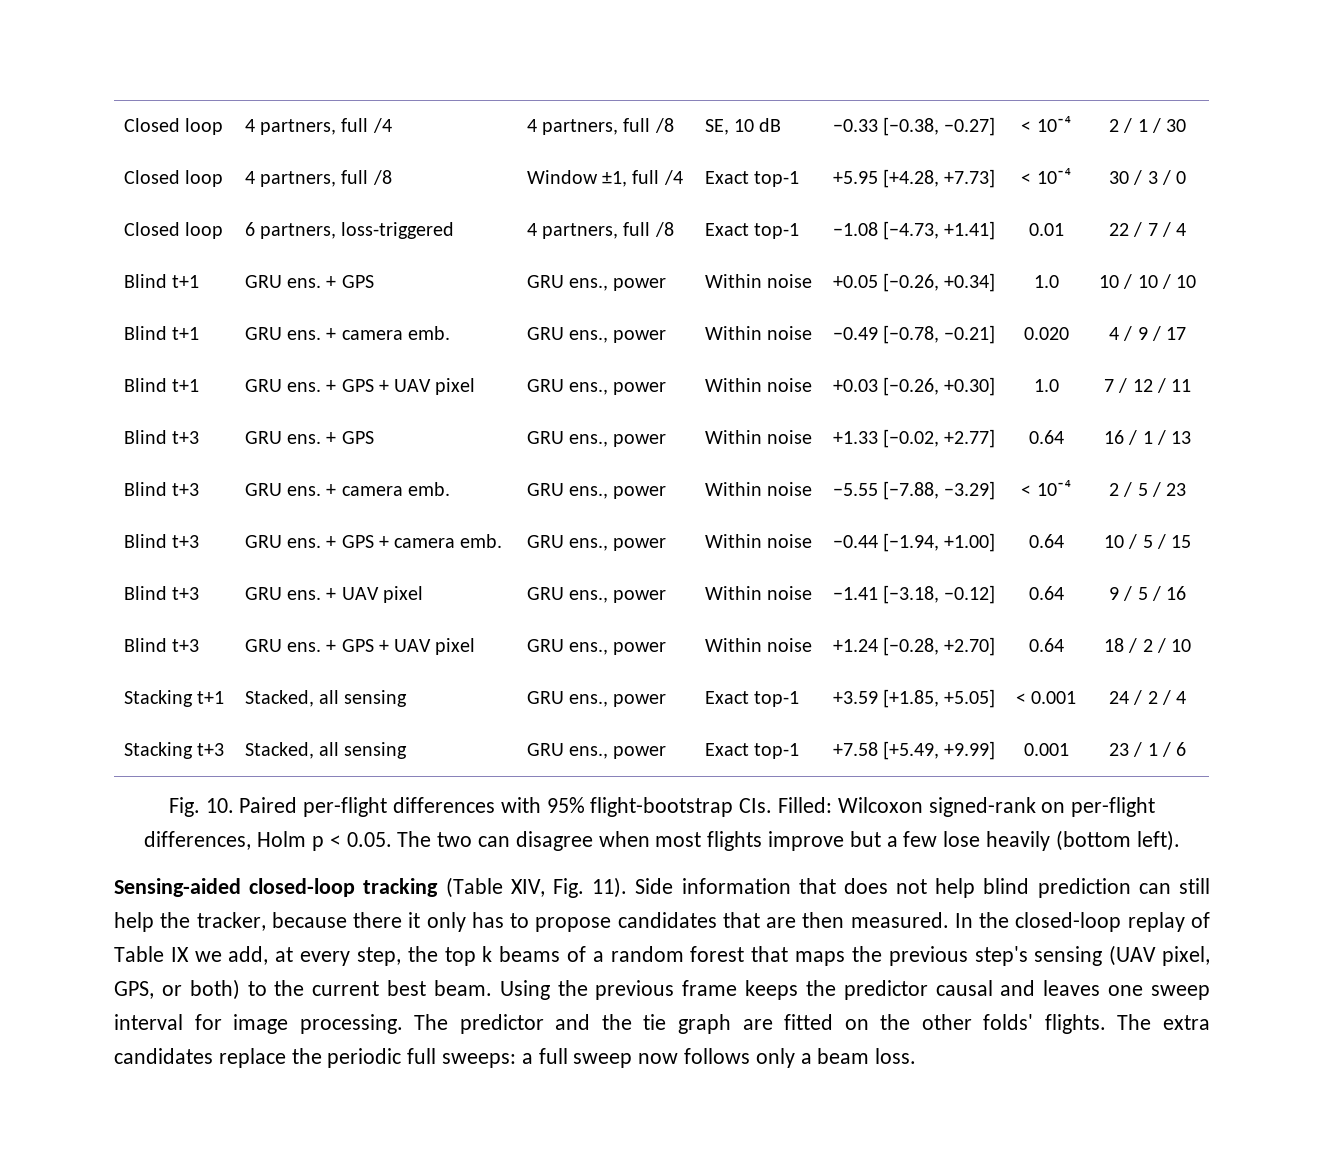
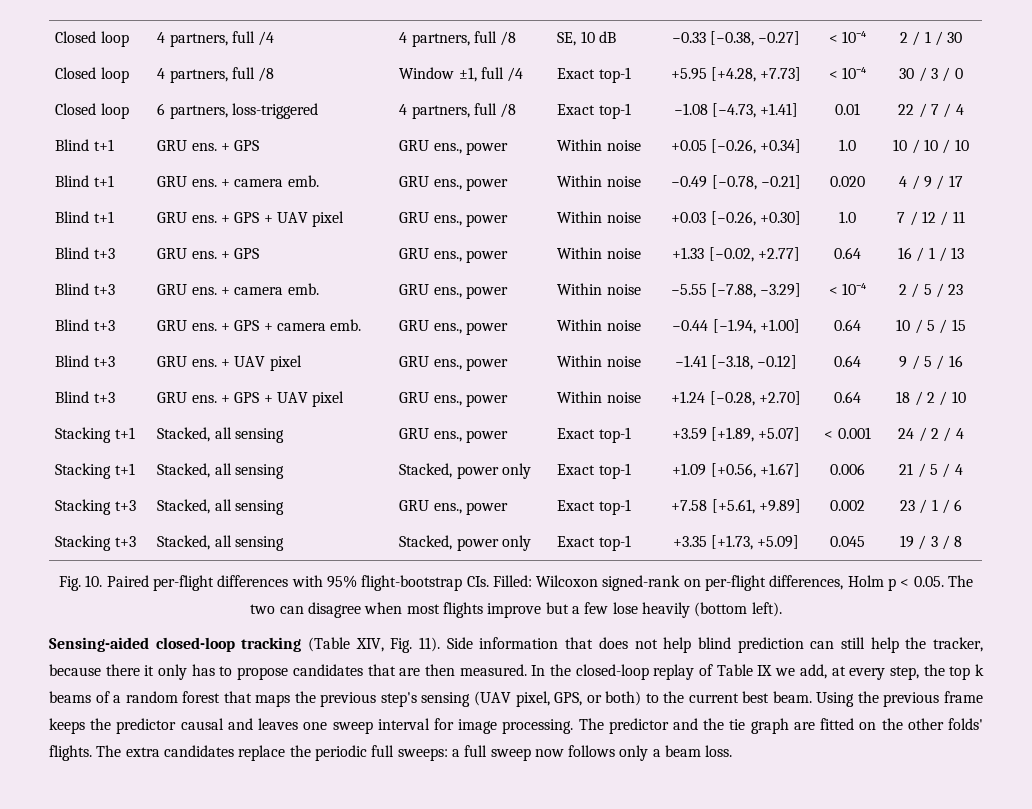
[883,689,996,708] [+1.85, +5.05] -> [711,427,801,442] [+1.89, +5.07]
(1187, 697) none -> [55,463,135,479] [157,463,285,479] [399,463,532,479] [557,463,631,479] [672,463,800,478] [830,463,865,475] [899,463,963,478] // Stacking t+1 | Stacked, all sensing | Stacked, power only | Exact top-1 | +1.09 [+0.56, +1.67] | 0.006 | 21 / 5 / 4
[883,741,996,760] [1023,743,1069,756] [+5.49, +9.99] | 0.001 -> [711,499,801,514] [830,500,865,511] [+5.61, +9.89] | 0.002
(1187, 749) none -> [55,535,136,551] [157,535,285,551] [399,535,532,551] [557,535,631,551] [672,535,800,550] [830,536,865,547] [899,535,963,550] // Stacking t+3 | Stacked, all sensing | Stacked, power only | Exact top-1 | +3.35 [+1.73, +5.09] | 0.045 | 19 / 3 / 8

